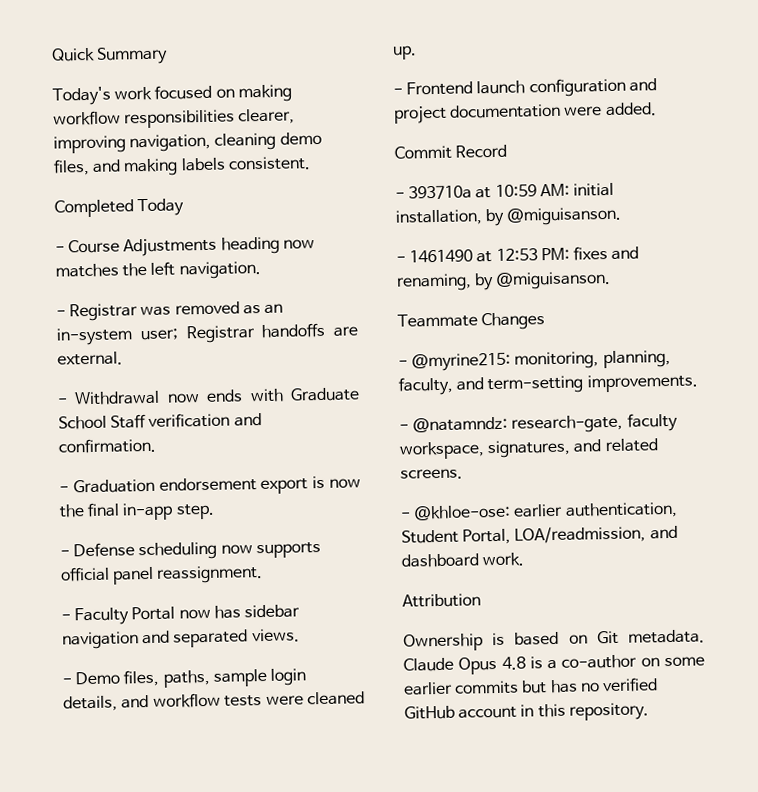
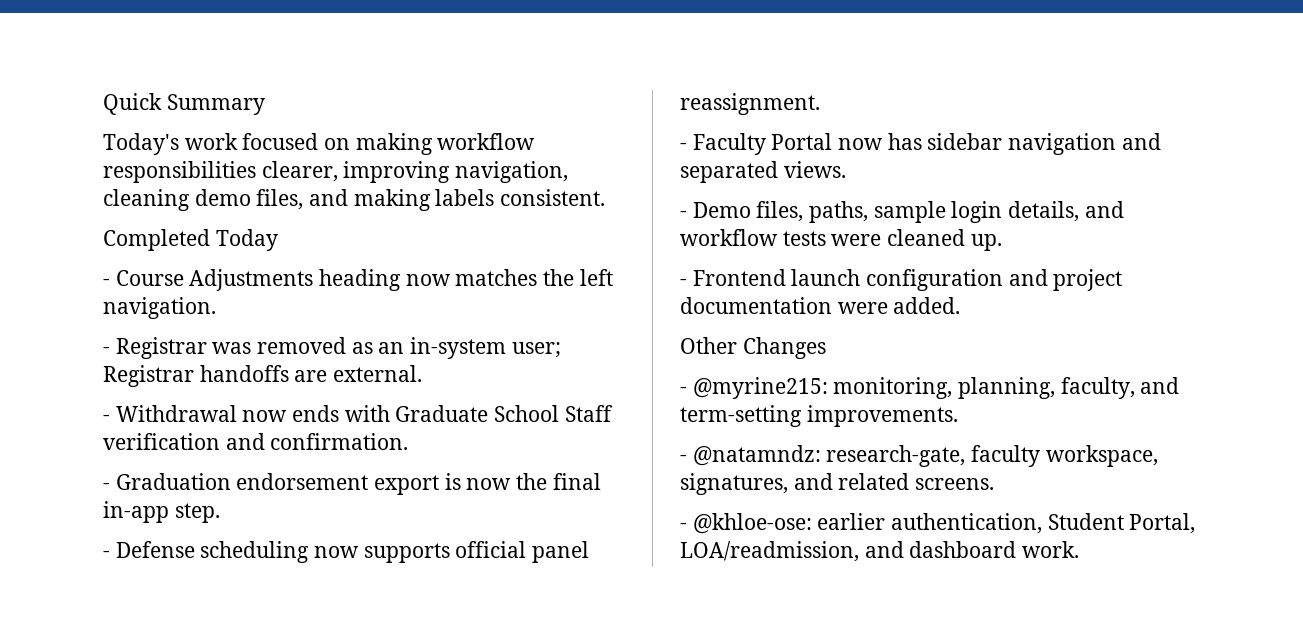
[394,144,508,160] [395,182,614,200] [395,206,623,227] [396,246,640,263] [396,270,612,292] [397,313,478,328] Commit Record // - 393710a at 10:59 AM: initial installation, by @miguisanson. // - 1461490 at 12:53 PM: fixes and renaming, by @miguisanson. // Teammate -> [680,337,737,354] Other
[402,593,481,608] [403,629,705,652] [403,654,705,675] [403,677,658,696] [404,702,649,721] // Attribution // Ownership is based on Git metadata. Claude Opus 4.8 is a co-author on some earlier commits but has no verified GitHub account in this repository. -> (1080, 549) none

